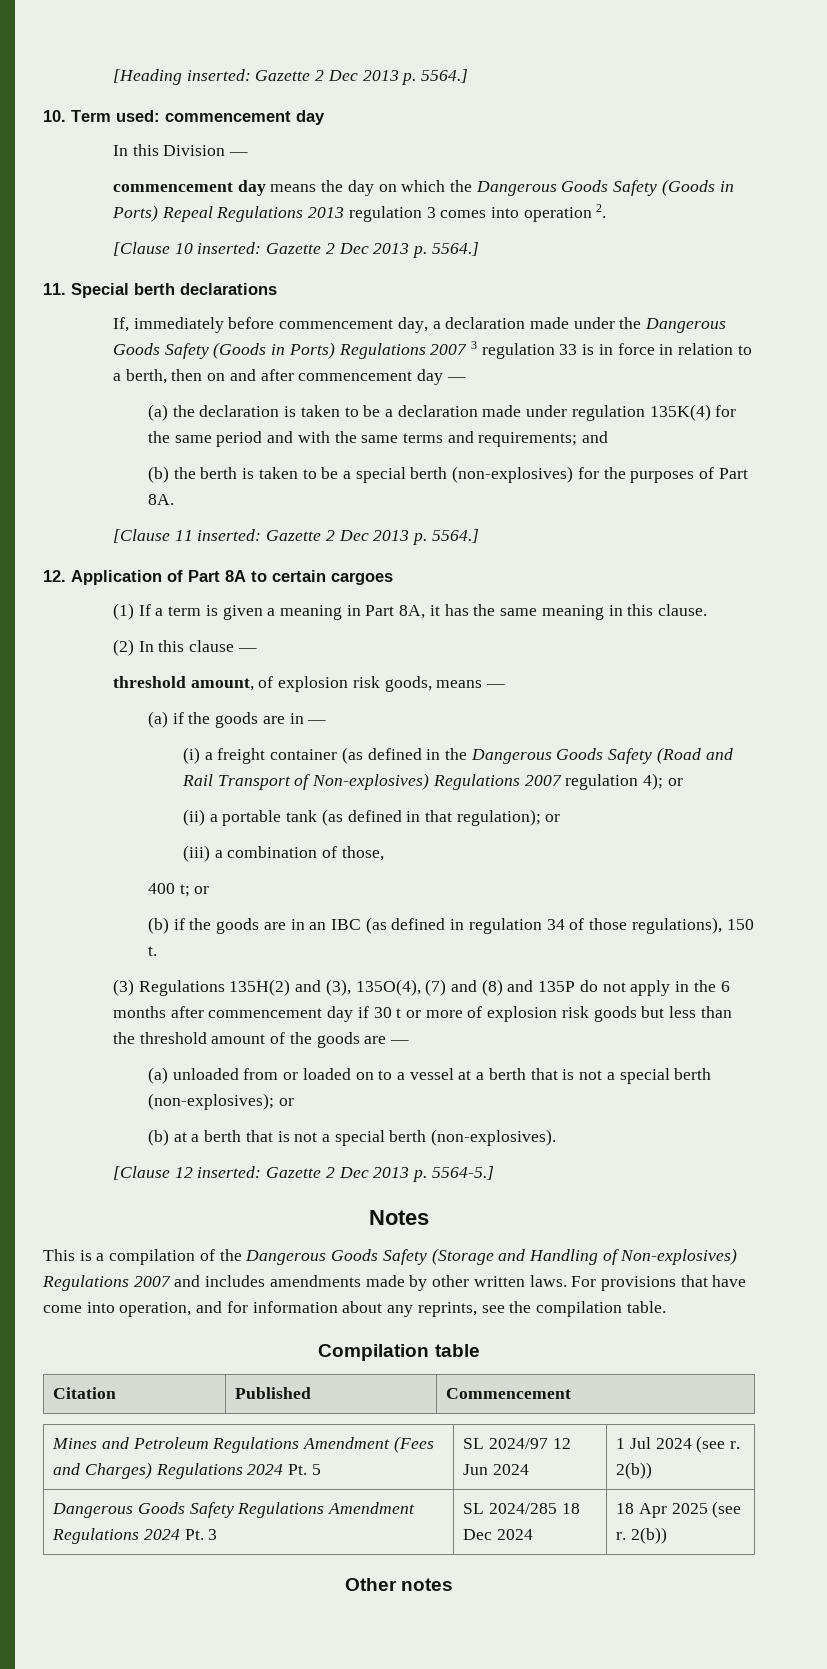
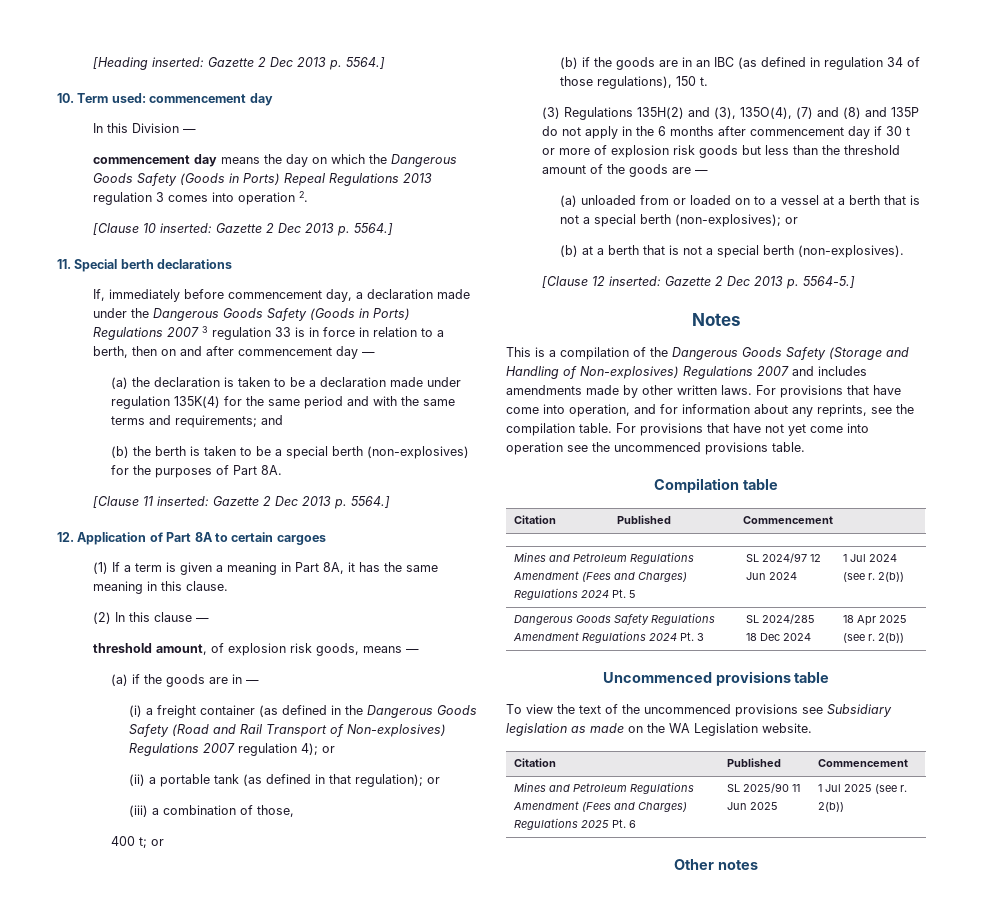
(666, 1307) none -> [616,423,869,436] [506,442,805,455] For provisions that have not yet come into operation see the uncommenced provisions table.
(667, 1535) none -> [602,671,830,686] [506,704,892,717] [506,723,812,736] [513,758,556,767] [726,758,781,767] [817,759,908,767] [513,782,694,794] [512,801,687,812] [513,818,636,830] [726,783,800,793] [726,802,778,810] [817,784,907,794] [817,802,844,812] // Uncommenced provisions table // To view the text of the uncommenced provisions see Subsidiary legislation as made on the WA Legislation website. // Citation | Published | Commencement // Mines and Petroleum Regulations Amendment (Fees and Charges) Regulations 2025 Pt. 6 | SL 2025/90 11 Jun 2025 | 1 Jul 2025 (see r. 2(b))

